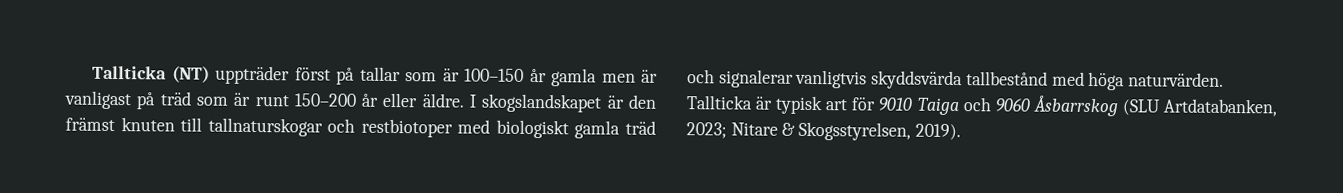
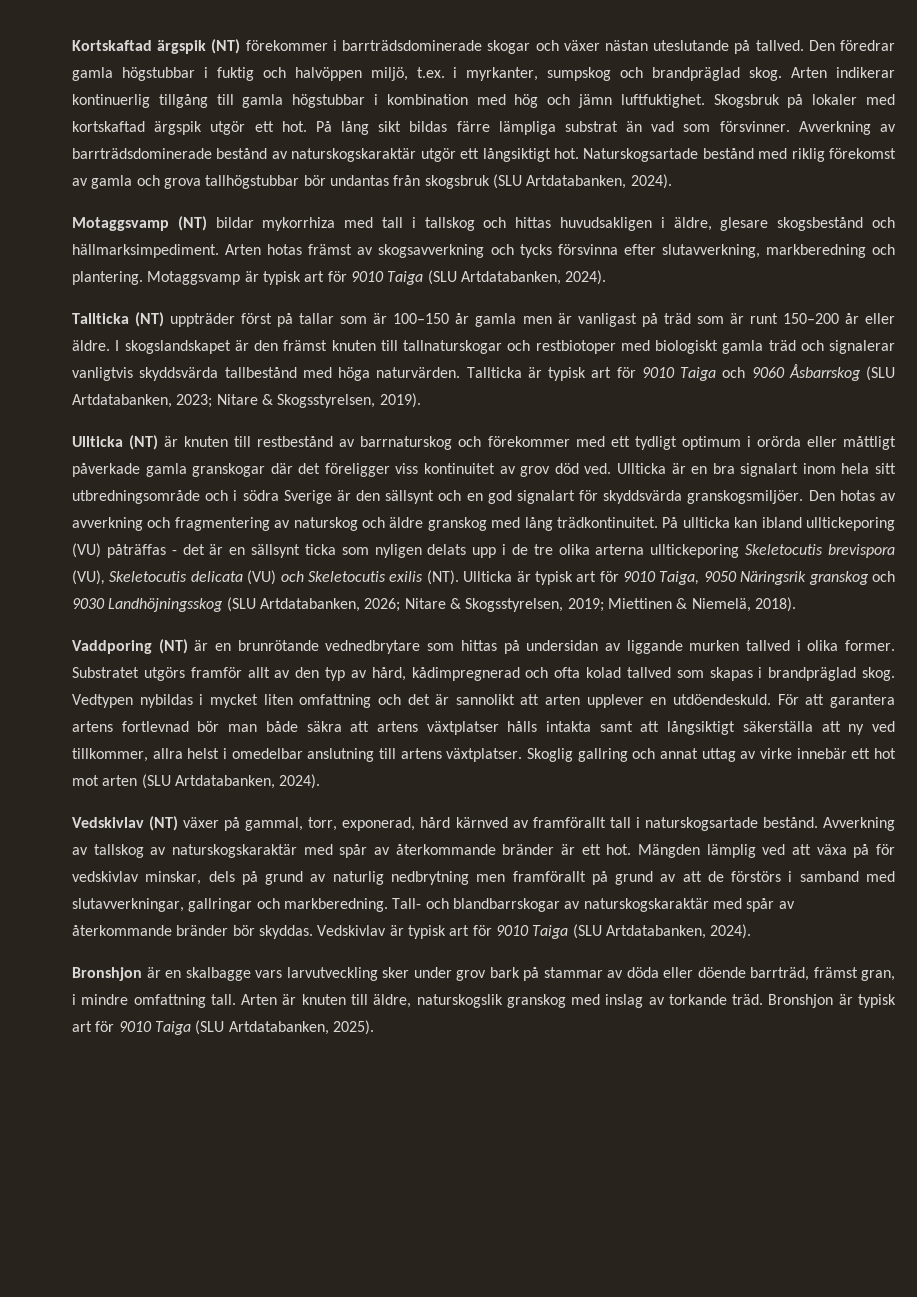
(92, 72) none -> [72,39,895,54] [72,67,896,81] [72,94,895,108] [72,121,896,135] [72,148,896,162] [72,174,672,189] [72,216,895,231] [72,244,895,258] [72,270,607,285] Kortskaftad ärgspik (NT) förekommer i barrträdsdominerade skogar och växer nästan uteslutande på tallved. Den föredrar gamla högstubbar i fuktig och halvöppen miljö, t.ex. i myrkanter, sumpskog och brandpräglad skog. Arten indikerar kontinuerlig tillgång till gamla högstubbar i kombination med hög och jämn luftfuktighet. Skogsbruk på lokaler med kortskaftad ärgspik utgör ett hot. På lång sikt bildas färre lämpliga substrat än vad som försvinner. Avverkning av barrträdsdominerade bestånd av naturskogskaraktär utgör ett långsiktigt hot. Naturskogsartade bestånd med riklig förekomst av gamla och grova tallhögstubbar bör undantas från skogsbruk (SLU Artdatabanken, 2024). // Motaggsvamp (NT) bildar mykorrhiza med tall i tallskog och hittas huvudsakligen i äldre, glesare skogsbestånd och hällmarksimpediment. Arten hotas främst av skogsavverkning och tycks försvinna efter slutavverkning, markberedning och plantering. Motaggsvamp är typisk art för 9010 Taiga (SLU Artdatabanken, 2024). //
(961, 132) none -> [72,435,896,450] [72,463,896,477] [72,490,896,504] [72,517,895,531] [72,543,896,558] [72,570,896,585] [72,597,796,612] [72,639,895,654] [72,667,896,681] [72,694,895,708] [72,721,896,735] [72,748,896,762] [72,774,321,789] [72,816,896,831] [72,844,895,858] [72,871,896,885] [72,898,795,912] [72,924,752,939] [72,967,895,981] [72,994,897,1008] [72,1020,374,1035] // Ullticka (NT) är knuten till restbestånd av barrnaturskog och förekommer med ett tydligt optimum i orörda eller måttligt påverkade gamla granskogar där det föreligger viss kontinuitet av grov död ved. Ullticka är en bra signalart inom hela sitt utbredningsområde och i södra Sverige är den sällsynt och en god signalart för skyddsvärda granskogsmiljöer. Den hotas av avverkning och fragmentering av naturskog och äldre granskog med lång trädkontinuitet. På ullticka kan ibland ulltickeporing (VU) påträffas - det är en sällsynt ticka som nyligen delats upp i de tre olika arterna ulltickeporing Skeletocutis brevispora (VU), Skeletocutis delicata (VU) och Skeletocutis exilis (NT). Ullticka är typisk art för 9010 Taiga, 9050 Näringsrik granskog och 9030 Landhöjningsskog (SLU Artdatabanken, 2026; Nitare & Skogsstyrelsen, 2019; Miettinen & Niemelä, 2018). // Vaddporing (NT) är en brunrötande vednedbrytare som hittas på undersidan av liggande murken tallved i olika former. Substratet utgörs framför allt av den typ av hård, kådimpregnerad och ofta kolad tallved som skapas i brandpräglad skog. Vedtypen nybildas i mycket liten omfattning och det är sannolikt att arten upplever en utdöendeskuld. För att garantera artens fortlevnad bör man både säkra att artens växtplatser hålls intakta samt att långsiktigt säkerställa att ny ved tillkommer, allra helst i omedelbar anslutning till artens växtplatser. Skoglig gallring och annat uttag av virke innebär ett hot mot arten (SLU Artdatabanken, 2024). // Vedskivlav (NT) växer på gammal, torr, exponerad, hård kärnved av framförallt tall i naturskogsartade bestånd. Avverkning av tallskog av naturskogskaraktär med spår av återkommande bränder är ett hot. Mängden lämplig ved att växa på för vedskivlav minskar, dels på grund av naturlig nedbrytning men framförallt på grund av att de förstörs i samband med slutavverkningar, gallringar och markberedning. Tall- och blandbarrskogar av naturskogskaraktär med spår av återkommande bränder bör skyddas. Vedskivlav är typisk art för 9010 Taiga (SLU Artdatabanken, 2024). // Bronshjon är en skalbagge vars larvutveckling sker under grov bark på stammar av döda eller döende barrträd, främst gran, i mindre omfattning tall. Arten är knuten till äldre, naturskogslik granskog med inslag av torkande träd. Bronshjon är typisk art för 9010 Taiga (SLU Artdatabanken, 2025).

